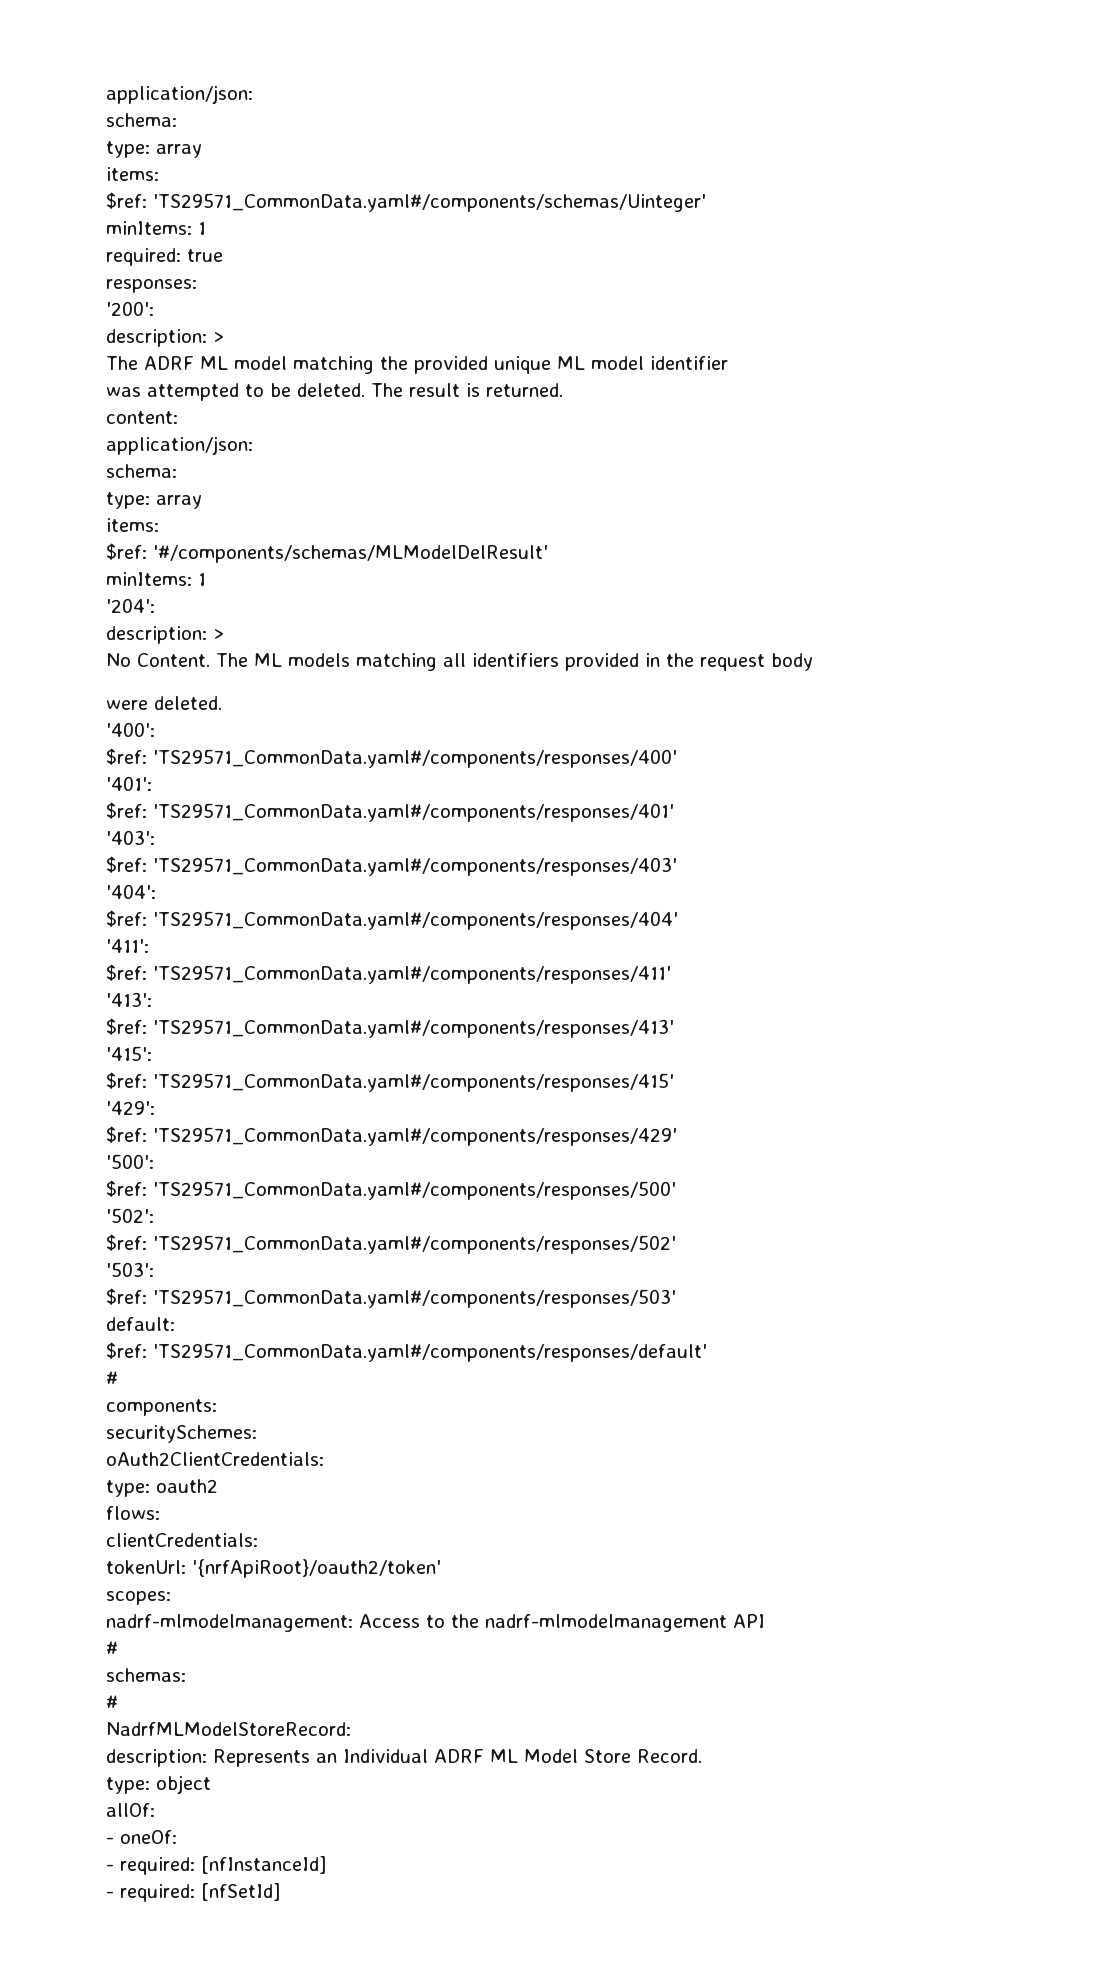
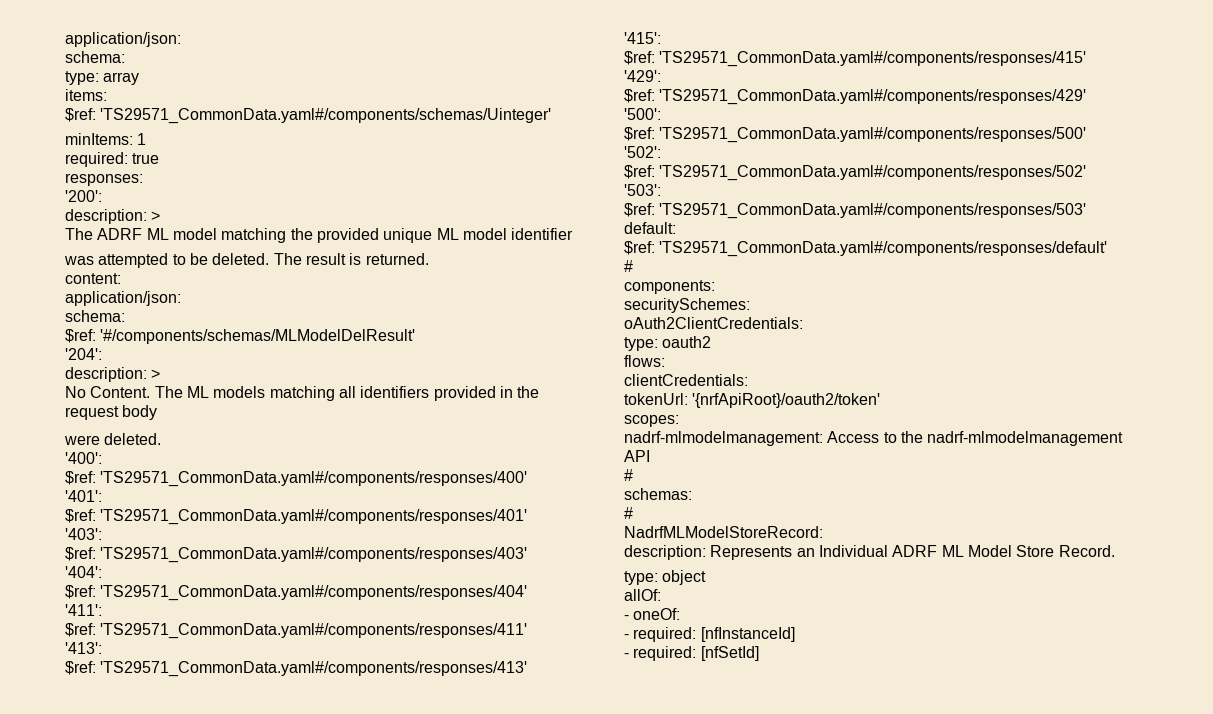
[106,492,202,509] [106,518,159,532] // type: array // items: -> (125, 316) none
[106,572,206,586] // minItems: 1 -> (416, 336) none

